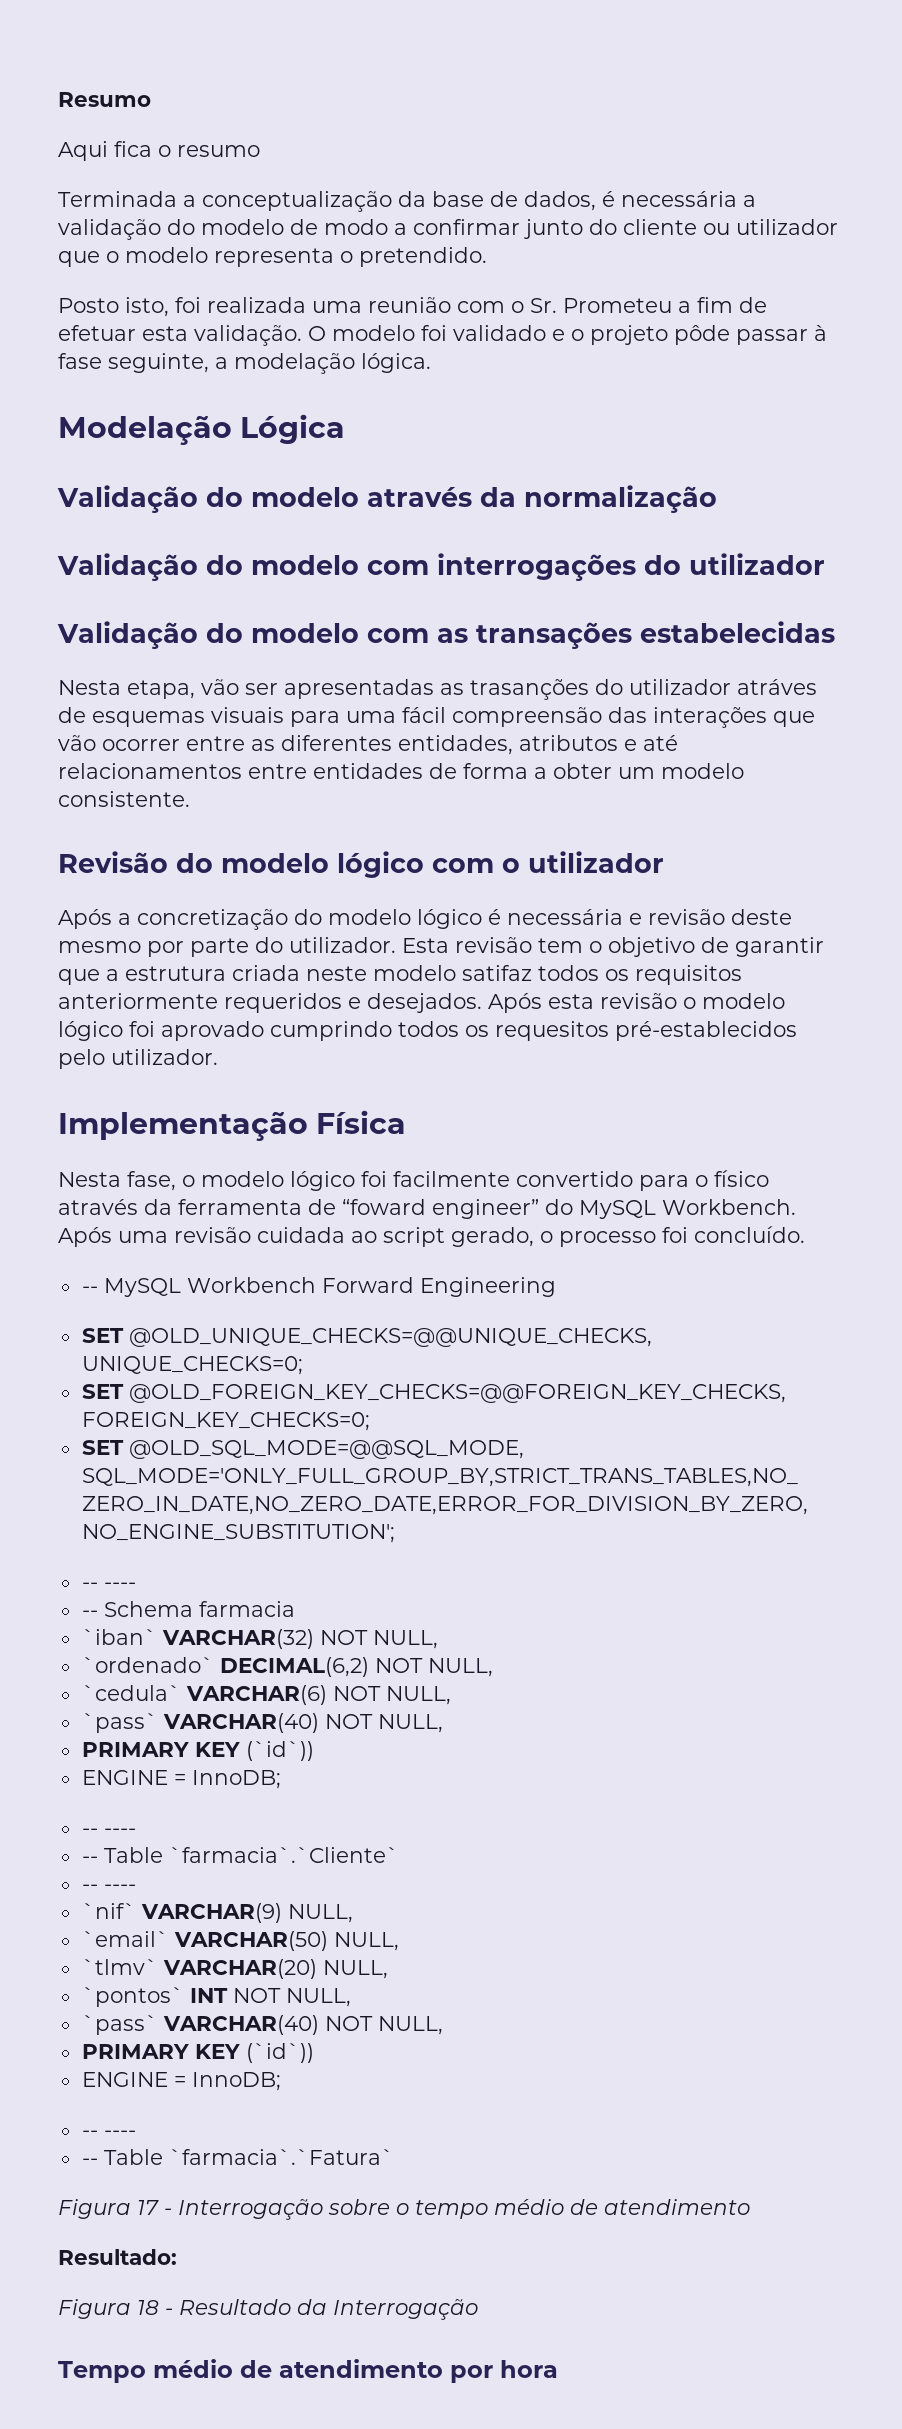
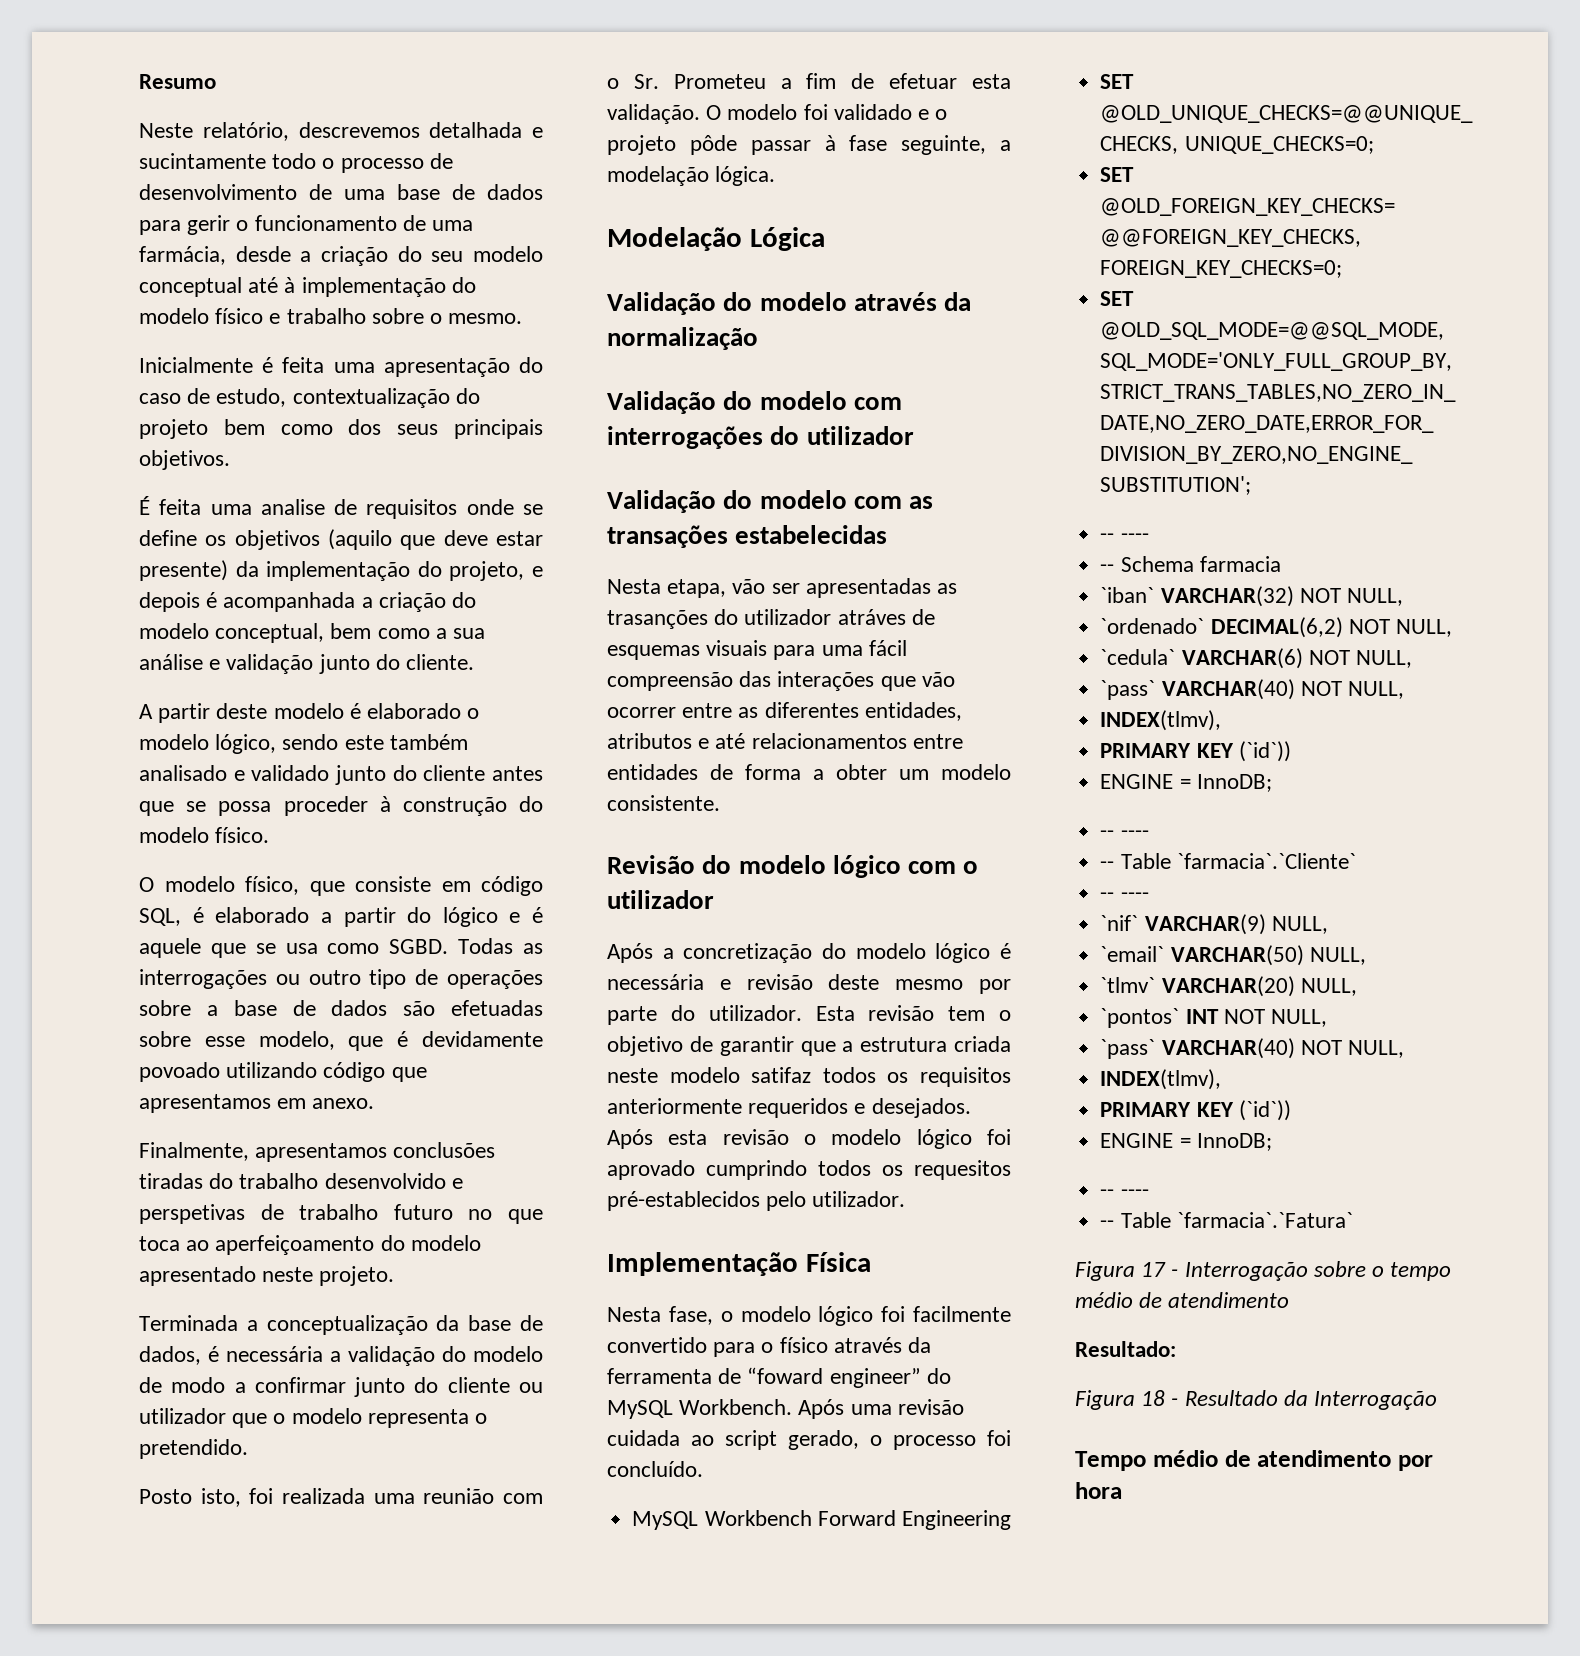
[58,141,260,161] Aqui fica o resumo -> [139,122,543,141] [139,153,453,173] [139,184,543,200] [139,215,474,235] [139,246,543,266] [139,277,476,297] [139,308,523,324] [139,357,543,377] [139,388,480,408] [139,419,543,439] [139,450,230,470] [139,496,543,519] [139,529,543,550] [139,560,543,581] [139,592,477,612] [139,623,486,643] [139,654,475,674] [139,703,480,723] [139,734,468,754] [139,765,543,785] [139,796,543,816] [139,827,270,843] [139,876,543,896] [139,907,543,927] [139,938,543,958] [139,969,543,989] [139,1000,543,1016] [139,1031,543,1051] [139,1062,427,1082] [139,1094,375,1113] [139,1142,496,1162] [139,1173,463,1189] [139,1204,543,1224] [139,1235,481,1255] [139,1266,395,1286] Neste relatório, descrevemos detalhada e sucintamente todo o processo de desenvolvimento de uma base de dados para gerir o funcionamento de uma farmácia, desde a criação do seu modelo conceptual até à implementação do modelo físico e trabalho sobre o mesmo. // Inicialmente é feita uma apresentação do caso de estudo, contextualização do projeto bem como dos seus principais objetivos. // É feita uma analise de requisitos onde se define os objetivos (aquilo que deve estar presente) da implementação do projeto, e depois é acompanhada a criação do modelo conceptual, bem como a sua análise e validação junto do cliente. // A partir deste modelo é elaborado o modelo lógico, sendo este também analisado e validado junto do cliente antes que se possa proceder à construção do modelo físico. // O modelo físico, que consiste em código SQL, é elaborado a partir do lógico e é aquele que se usa como SGBD. Todas as interrogações ou outro tipo de operações sobre a base de dados são efetuadas sobre esse modelo, que é devidamente povoado utilizando código que apresentamos em anexo. // Finalmente, apresentamos conclusões tiradas do trabalho desenvolvido e perspetivas de trabalho futuro no que toca ao aperfeiçoamento do modelo apresentado neste projeto.
[81,1286,98,1293] -- -> (703, 1469) none
(443, 1723) none -> [1100,710,1222,731] // INDEX(tlmv),
(443, 2025) none -> [1100,1069,1222,1090] // INDEX(tlmv),

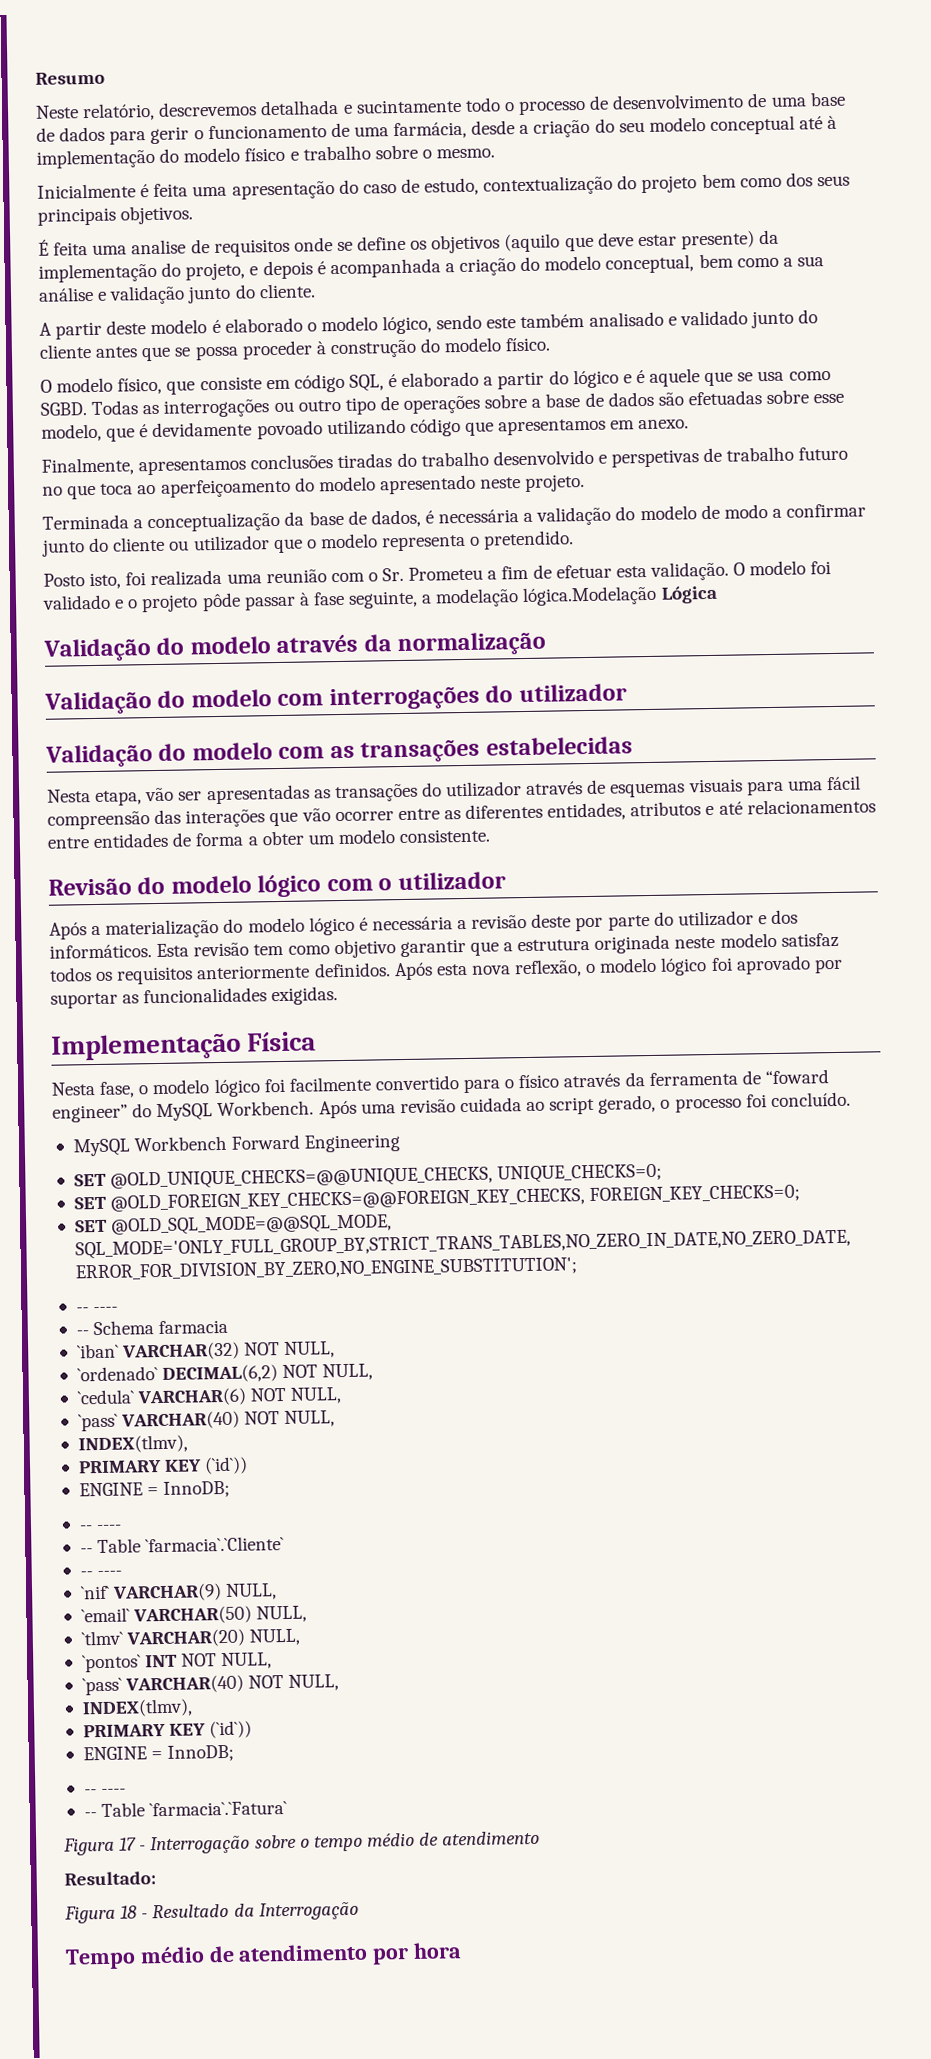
[715,166,776,186] [607,227,742,251] lógica. // Modelação -> [522,585,658,607] lógica.Modelação
[607,609,906,629] trasanções do utilizador atráves -> [334,781,584,803] transações do utilizador através
[683,943,813,963] concretização -> [105,918,220,939] materialização
[719,979,731,990] e -> [457,919,468,930] a
[895,979,964,990] mesmo -> (572, 920) none
[708,1005,1011,1021] [607,1036,713,1056] utilizador. Esta revisão tem o objetivo de -> [677,909,799,927] [49,939,396,959] utilizador e dos informáticos. Esta revisão tem como objetivo
[954,1036,1011,1052] criada -> [594,934,671,954] originada
[751,1067,812,1083] satifaz -> [780,932,839,948] satisfaz
[748,1098,971,1118] [607,1129,789,1149] requeridos e desejados. Após esta revisão -> [313,959,583,981] definidos. Após esta nova reflexão,
[706,1160,1011,1180] [607,1191,906,1211] cumprindo todos os requesitos pré-establecidos pelo utilizador. -> [813,958,843,974] [50,986,339,1009] por suportar as funcionalidades exigidas.

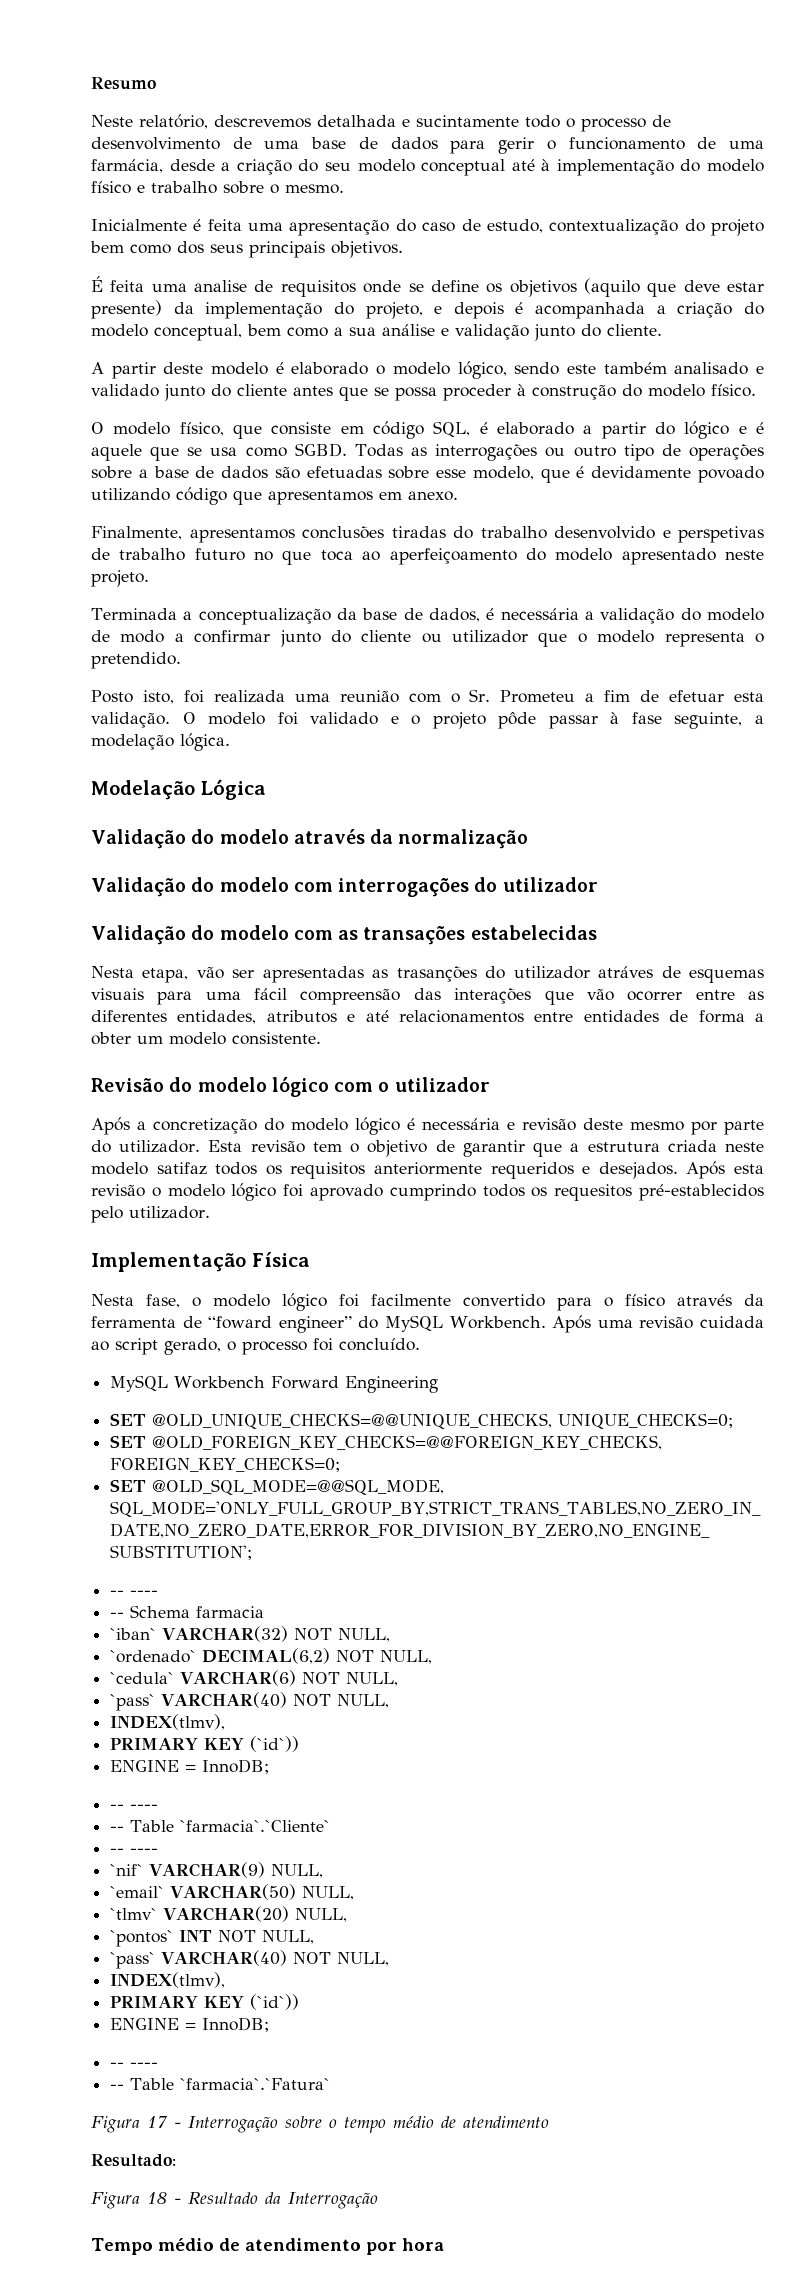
[522,585,658,607] lógica.Modelação -> [180,733,230,751] [91,780,195,800] lógica. // Modelação
[334,781,584,803] transações do utilizador através -> [396,966,654,982] trasanções do utilizador atráves
[105,918,220,939] materialização -> [153,1118,257,1134] concretização
[457,919,468,930] a -> [507,1122,515,1130] e
(572, 920) none -> [630,1121,684,1131] mesmo
[677,909,799,927] [49,939,396,959] utilizador e dos informáticos. Esta revisão tem como objetivo -> [119,1140,455,1157] utilizador. Esta revisão tem o objetivo de
[594,934,671,954] originada -> [667,1140,717,1152] criada
[780,932,839,948] satisfaz -> [156,1162,207,1175] satifaz
[313,959,583,981] definidos. Após esta nova reflexão, -> [490,1161,765,1179] [91,1184,145,1197] requeridos e desejados. Após esta revisão
[813,958,843,974] [50,986,339,1009] por suportar as funcionalidades exigidas. -> [389,1184,764,1201] [91,1206,210,1223] cumprindo todos os requesitos pré-establecidos pelo utilizador.

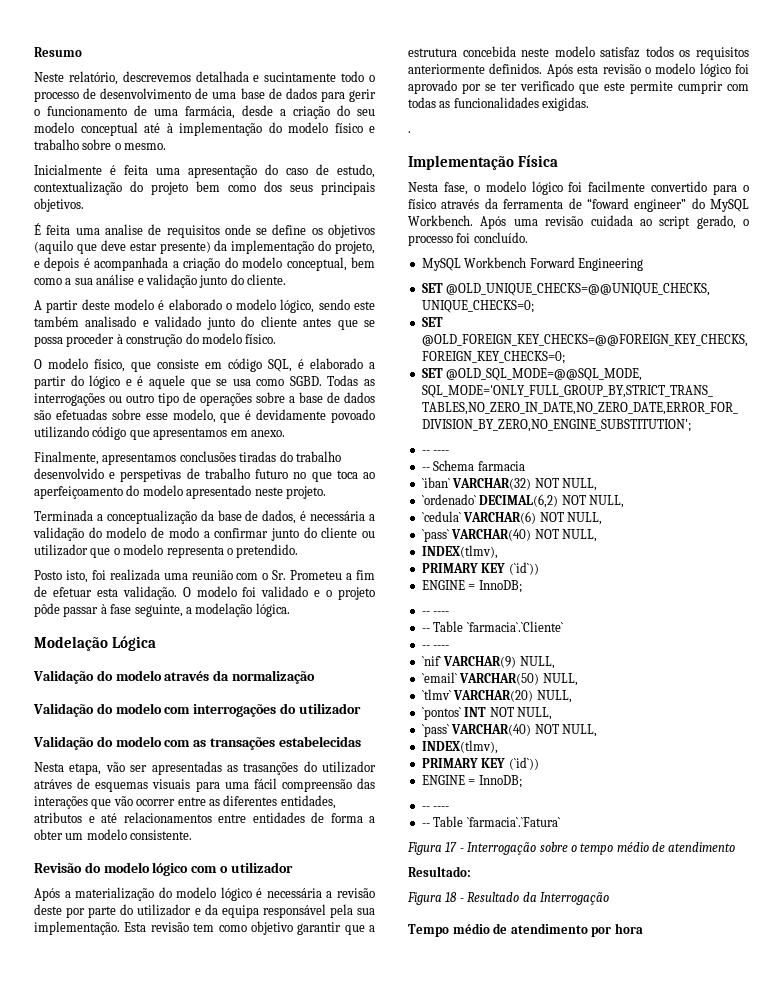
[153,1118,257,1134] concretização -> [75,887,155,901] materialização
[507,1122,515,1130] e -> [326,891,333,898] a
[630,1121,684,1131] mesmo -> (62, 909) none
[119,1140,455,1157] utilizador. Esta revisão tem o objetivo de -> [137,904,375,918] [34,921,293,935] utilizador e da equipa responsável pela sua implementação. Esta revisão tem como objetivo
[667,1140,717,1152] criada -> [462,46,516,57] concebida
[156,1162,207,1175] satifaz -> [600,47,641,58] satisfaz
[490,1162,678,1179] requeridos e desejados. -> [489,63,543,74] definidos.
[389,1184,764,1201] [91,1206,210,1223] cumprindo todos os requesitos pré-establecidos pelo utilizador. -> [462,80,749,94] [408,97,590,111] [408,131,411,133] por se ter verificado que este permite cumprir com todas as funcionalidades exigidas. // .

